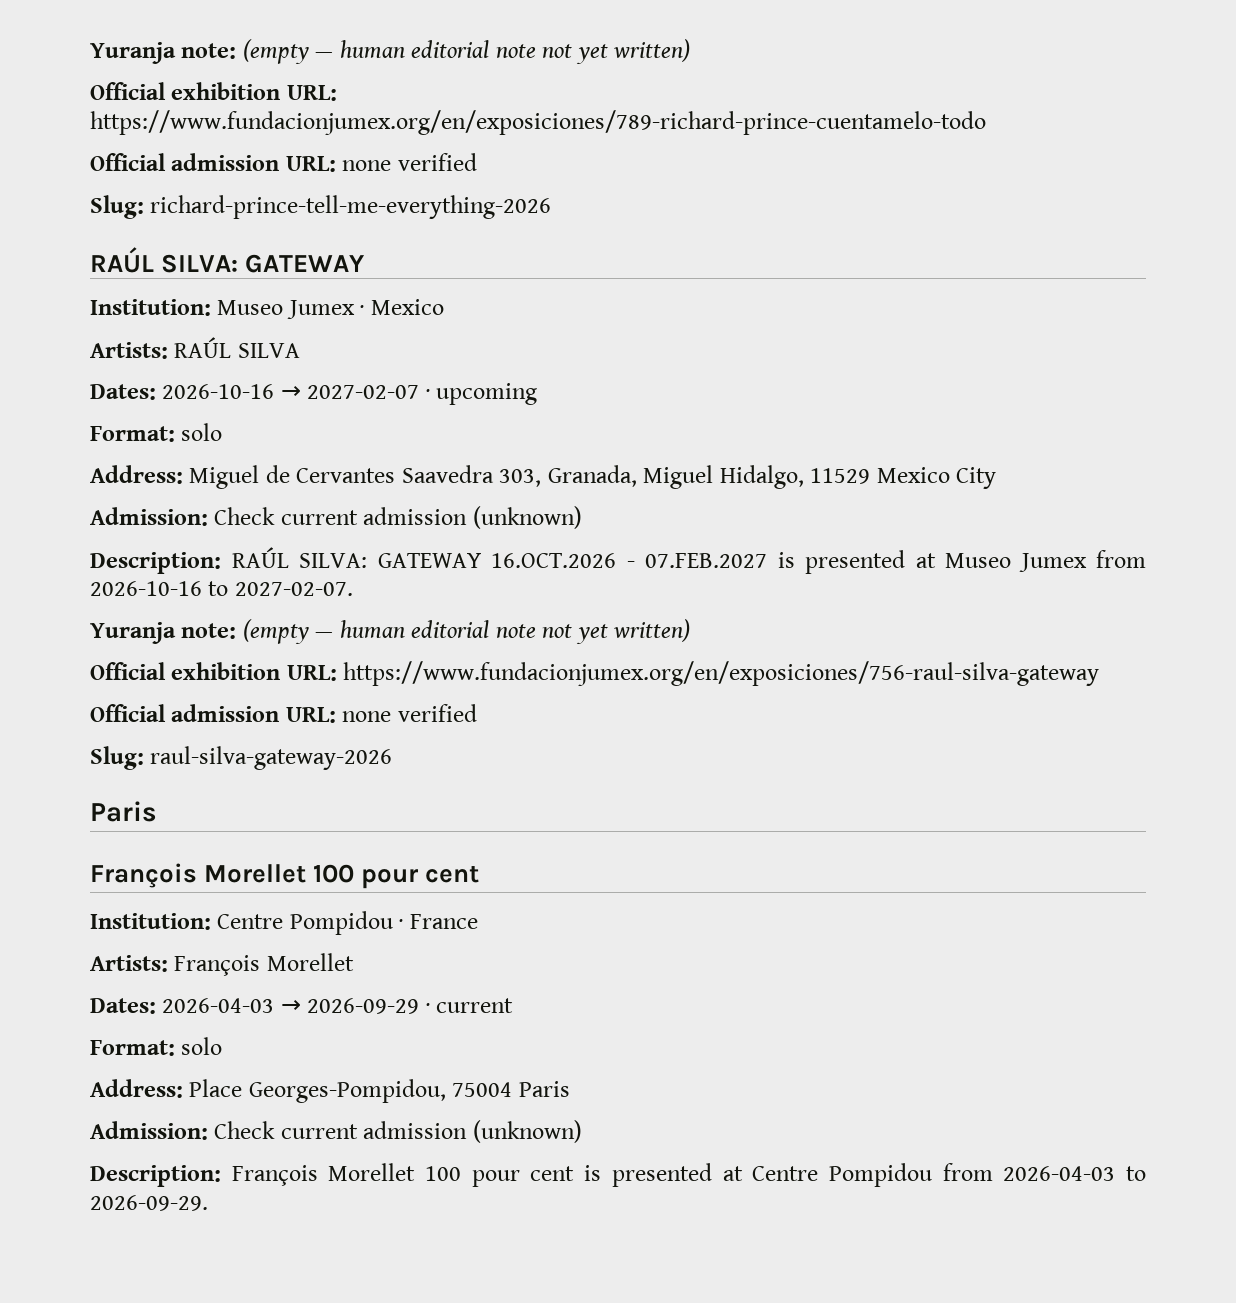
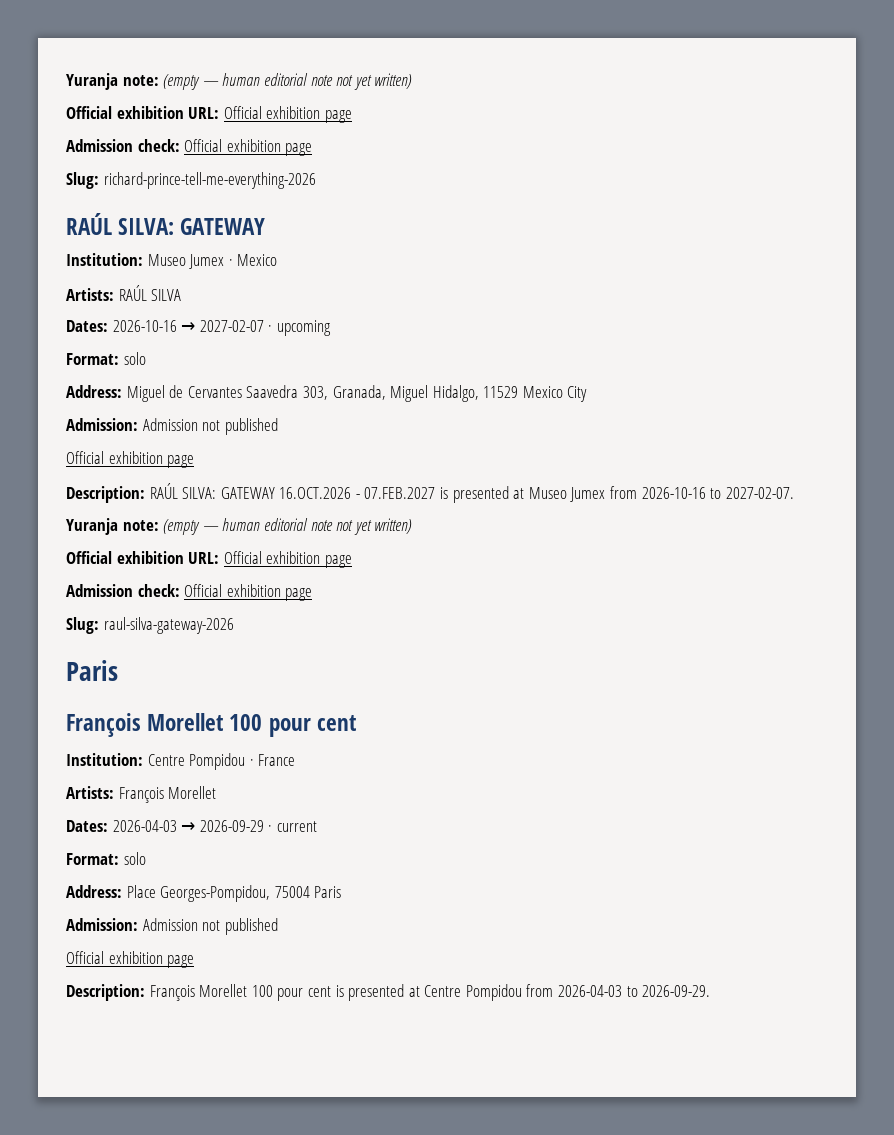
[90,110,986,135] [90,153,477,172] https://www.fundacionjumex.org/en/exposiciones/789-richard-prince-cuentamelo-todo // Official admission URL: none verified -> [223,106,352,123] [66,139,313,156] Official exhibition page // Admission check: Official exhibition page
[214,506,582,529] Check current admission (unknown) -> [142,418,278,435] [66,451,195,468] Admission not published // Official exhibition page
[343,661,1100,686] [90,704,477,723] https://www.fundacionjumex.org/en/exposiciones/756-raul-silva-gateway // Official admission URL: none verified -> [223,551,352,568] [66,584,313,601] Official exhibition page // Admission check: Official exhibition page
[214,1120,582,1143] Check current admission (unknown) -> [142,918,278,935] [66,951,195,968] Admission not published // Official exhibition page

